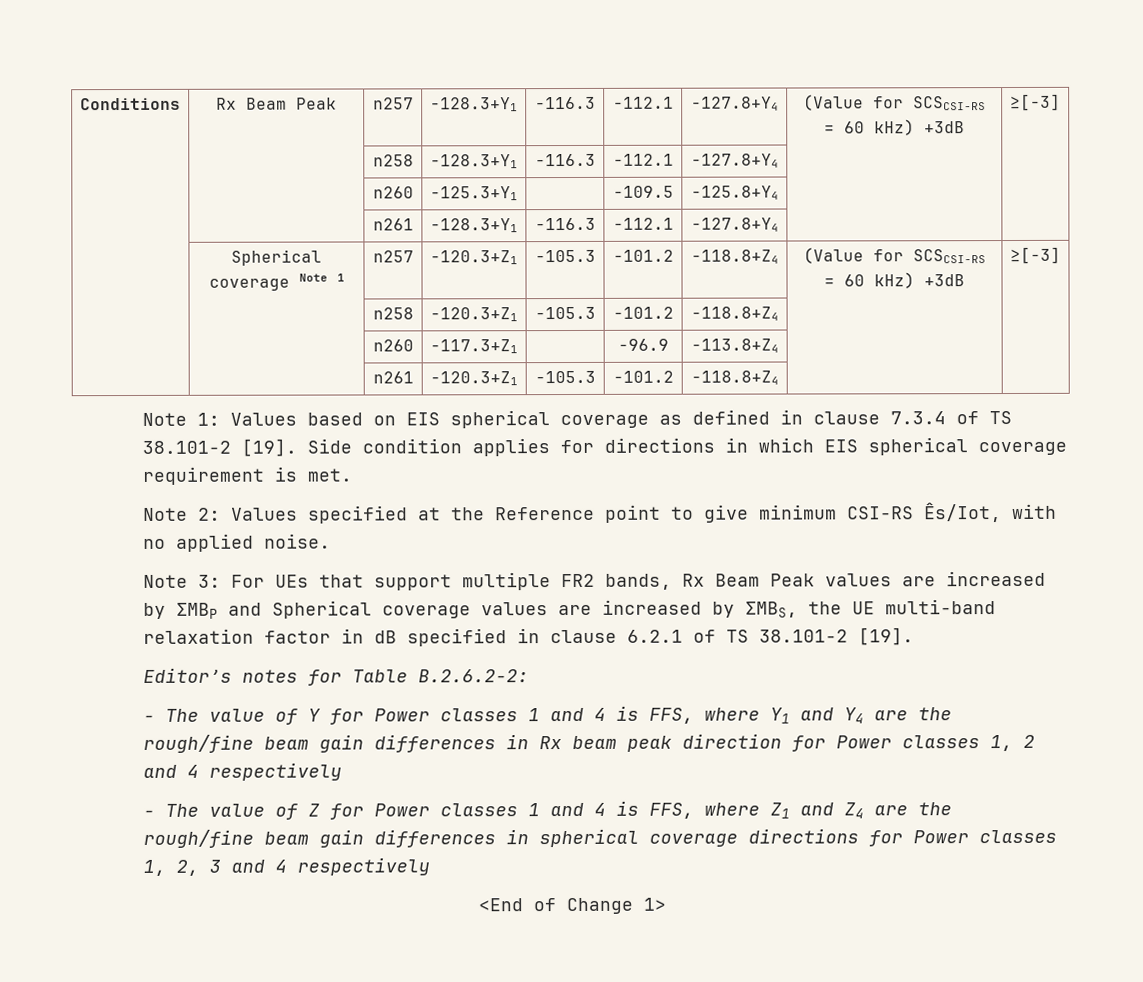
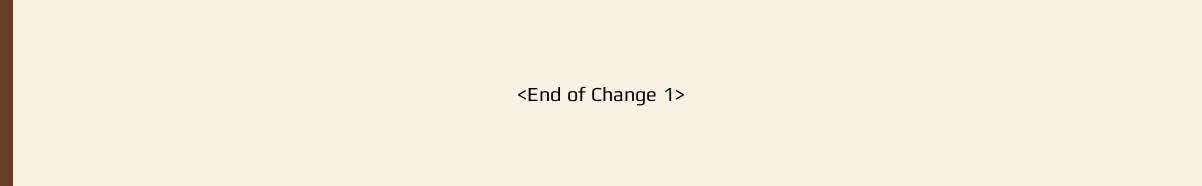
[80,97,181,111] [216,97,337,110] [372,97,414,110] [430,97,518,112] [534,96,596,110] [612,96,674,109] [690,96,779,111] [803,94,986,111] [824,119,965,136] [1010,93,1061,112] [372,154,414,167] [430,154,518,169] [534,153,596,167] [612,153,674,166] [690,153,779,168] [372,186,414,199] [430,186,518,201] [612,185,674,198] [690,185,779,200] [372,218,414,231] [430,218,518,233] [534,217,596,231] [612,217,674,230] [690,217,779,232] [231,249,322,266] [208,273,345,291] [372,250,414,263] [430,250,518,265] [534,249,596,263] [612,249,674,262] [690,249,779,264] [803,247,986,264] [824,272,965,289] [1010,246,1061,265] [372,307,414,320] [430,307,518,322] [534,306,596,320] [612,306,674,319] [690,306,779,321] [372,339,414,352] [430,339,518,354] [617,338,669,351] [690,338,779,353] [372,371,414,384] [430,371,518,386] [534,370,596,384] [612,370,674,383] [690,370,779,385] [141,409,1012,429] [141,437,1067,457] [141,466,352,485] [142,502,1057,524] [142,533,331,552] [142,570,1046,591] [142,599,996,619] [142,627,914,647] [142,667,529,686] [142,705,952,725] [142,733,1035,753] [142,762,342,781] [142,800,952,820] [142,828,1057,848] [142,857,430,876] Conditions | Rx Beam Peak | n257 | -128.3+Y1 | -116.3 | -112.1 | -127.8+Y4 | (Value for SCSCSI-RS = 60 kHz) +3dB | ≥[-3] // | | n258 | -128.3+Y1 | -116.3 | -112.1 | -127.8+Y4 | | // | | n260 | -125.3+Y1 | | -109.5 | -125.8+Y4 | | // | | n261 | -128.3+Y1 | -116.3 | -112.1 | -127.8+Y4 | | // | Spherical coverage Note 1 | n257 | -120.3+Z1 | -105.3 | -101.2 | -118.8+Z4 | (Value for SCSCSI-RS = 60 kHz) +3dB | ≥[-3] // | | n258 | -120.3+Z1 | -105.3 | -101.2 | -118.8+Z4 | | // | | n260 | -117.3+Z1 | | -96.9 | -113.8+Z4 | | // | | n261 | -120.3+Z1 | -105.3 | -101.2 | -118.8+Z4 | | // Note 1: Values based on EIS spherical coverage as defined in clause 7.3.4 of TS 38.101-2 [19]. Side condition applies for directions in which EIS spherical coverage requirement is met. // Note 2: Values specified at the Reference point to give minimum CSI-RS Ês/Iot, with no applied noise. // Note 3: For UEs that support multiple FR2 bands, Rx Beam Peak values are increased by ΣMBP and Spherical coverage values are increased by ΣMBS, the UE multi-band relaxation factor in dB specified in clause 6.2.1 of TS 38.101-2 [19]. // Editor’s notes for Table B.2.6.2-2: // - The value of Y for Power classes 1 and 4 is FFS, where Y1 and Y4 are the rough/fine beam gain differences in Rx beam peak direction for Power classes 1, 2 and 4 respectively // - The value of Z for Power classes 1 and 4 is FFS, where Z1 and Z4 are the rough/fine beam gain differences in spherical coverage directions for Power classes 1, 2, 3 and 4 respectively // -> (517, 94) none

